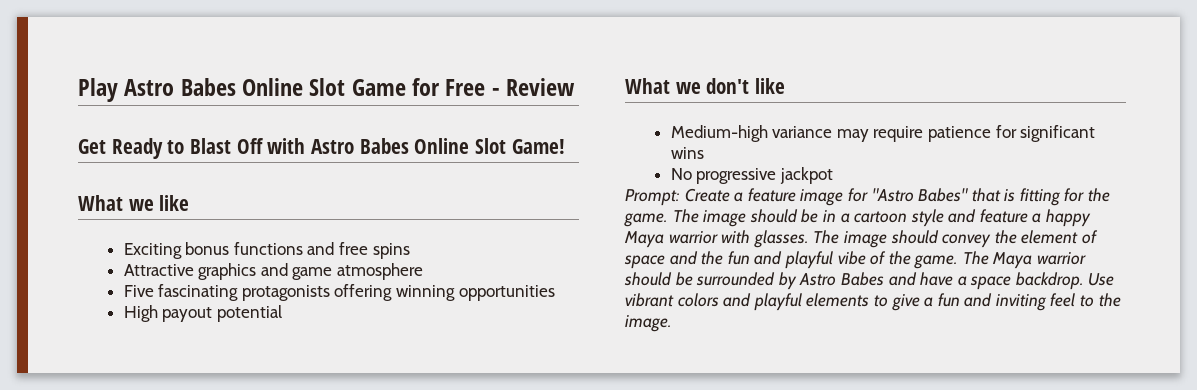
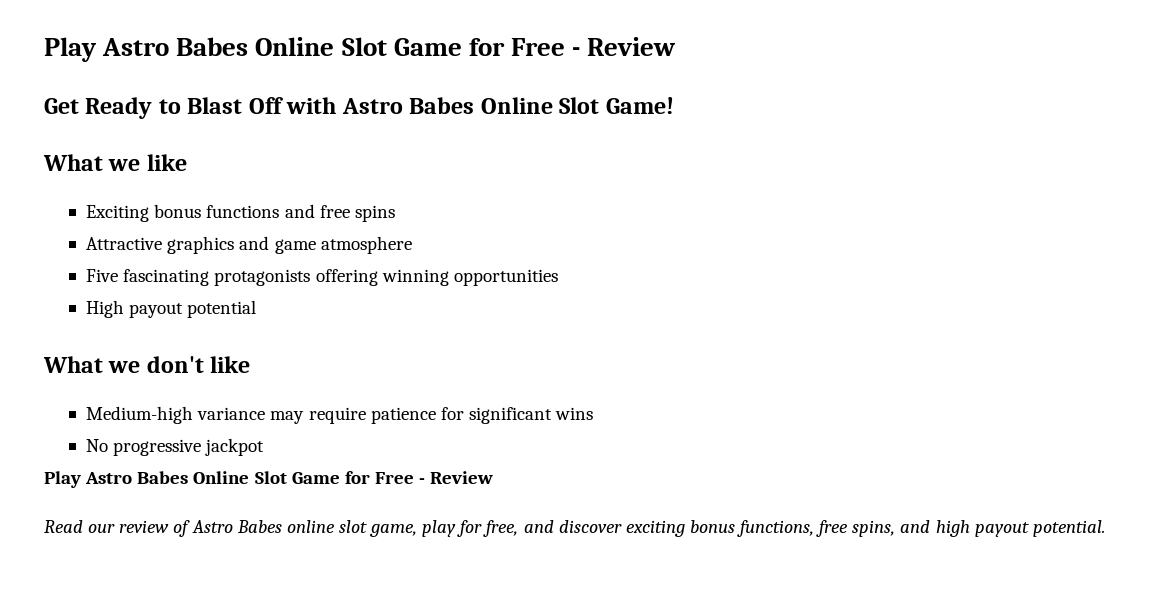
[625,188,1111,206] [624,209,1092,227] [624,230,1098,248] [624,251,1087,269] [624,272,1115,290] [625,293,1121,311] [625,315,672,332] Prompt: Create a feature image for "Astro Babes" that is fitting for the game. The image should be in a cartoon style and feature a happy Maya warrior with glasses. The image should convey the element of space and the fun and playful vibe of the game. The Maya warrior should be surrounded by Astro Babes and have a space backdrop. Use vibrant colors and playful elements to give a fun and inviting feel to the image. -> [44,471,494,488] [44,520,1105,537] Play Astro Babes Online Slot Game for Free - Review // Read our review of Astro Babes online slot game, play for free, and discover exciting bonus functions, free spins, and high payout potential.

